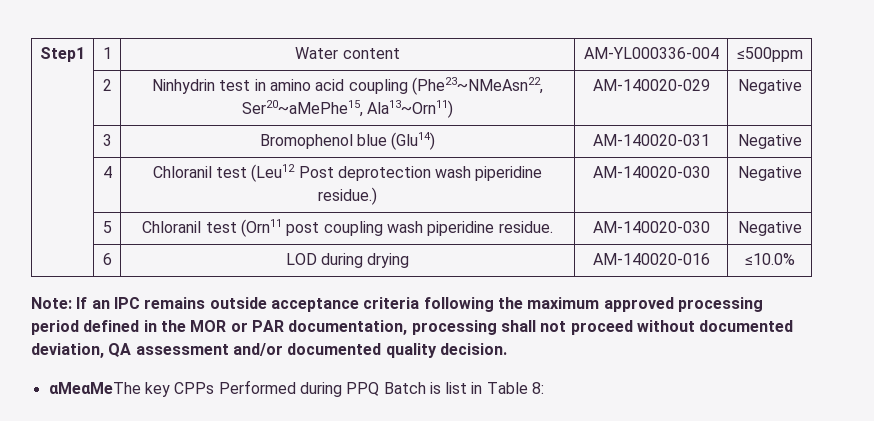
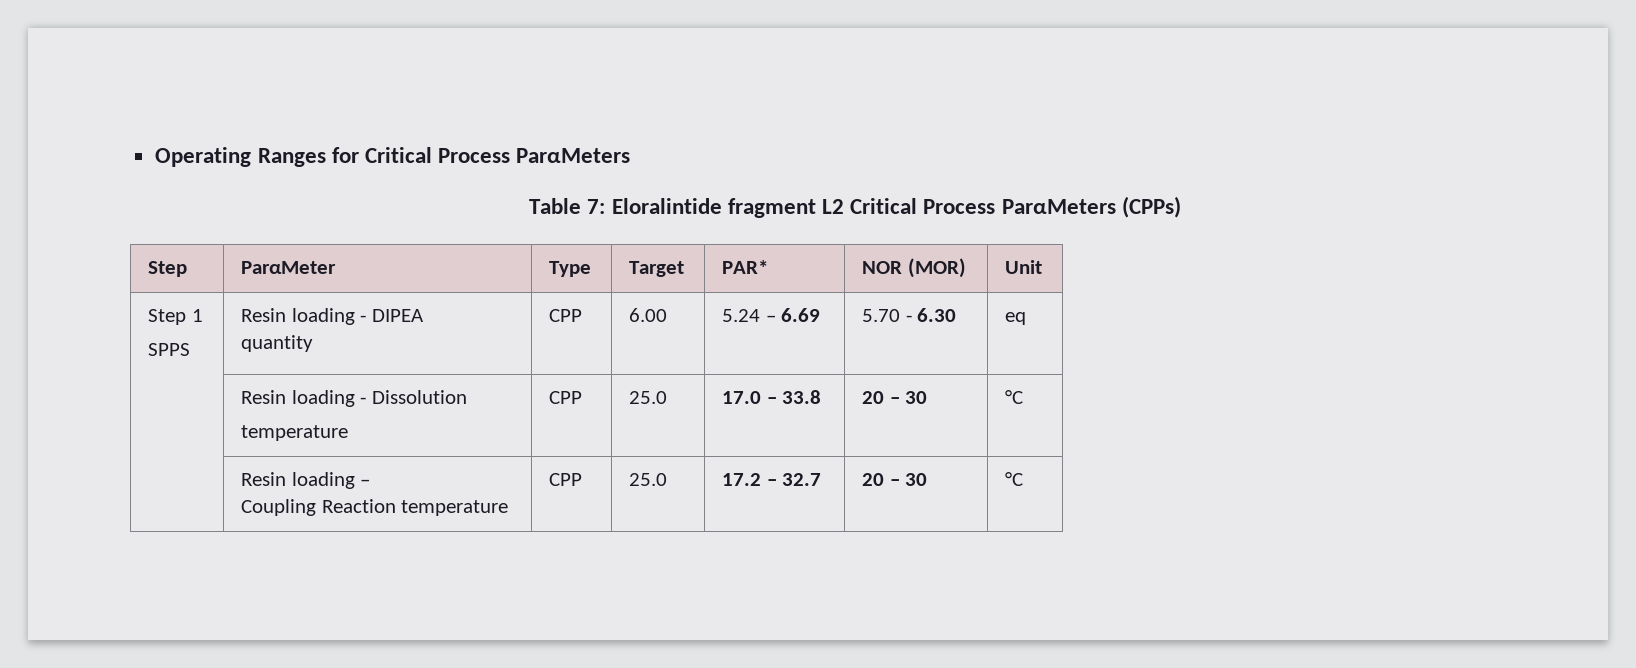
[40,47,85,62] [102,47,112,59] [295,47,400,59] [583,47,719,59] [736,47,803,62] [102,79,112,91] [152,77,543,95] [241,100,454,118] [592,79,710,91] [737,79,802,94] [102,134,112,146] [259,132,436,150] [592,134,710,146] [737,134,802,149] [102,166,112,178] [152,164,543,182] [318,187,377,205] [592,166,710,178] [737,166,802,181] [102,221,112,233] [142,219,553,237] [592,221,710,233] [737,221,802,236] [102,253,112,265] [285,253,410,268] [592,253,710,265] [744,253,795,265] [31,297,763,312] [31,320,794,335] [31,343,507,358] [48,380,545,397] Step1 | 1 | Water content | AM-YL000336-004 | ≤500ppm // | 2 | Ninhydrin test in amino acid coupling (Phe23~NMeAsn22, Ser20~aMePhe15, Ala13~Orn11) | AM-140020-029 | Negative // | 3 | Bromophenol blue (Glu14) | AM-140020-031 | Negative // | 4 | Chloranil test (Leu12 Post deprotection wash piperidine residue.) | AM-140020-030 | Negative // | 5 | Chloranil test (Orn11 post coupling wash piperidine residue. | AM-140020-030 | Negative // | 6 | LOD during drying | AM-140020-016 | ≤10.0% // Note: If an IPC remains outside acceptance criteria following the maximum approved processing period defined in the MOR or PAR documentation, processing shall not proceed without documented deviation, QA assessment and/or documented quality decision. // αMeαMeThe key CPPs Performed during PPQ Batch is list in Table 8: -> [155,147,631,167] [529,196,1181,218] [148,261,188,277] [241,261,337,274] [549,261,592,277] [629,261,685,277] [722,260,769,274] [862,258,966,278] [1005,260,1043,274] [148,309,203,325] [148,343,191,356] [241,308,424,325] [241,335,314,352] [549,309,583,322] [629,308,668,322] [722,308,821,322] [862,308,957,322] [1005,312,1027,325] [241,390,467,407] [241,425,349,441] [549,391,583,404] [629,391,668,404] [722,390,822,404] [862,391,928,404] [1005,390,1024,404] [241,472,371,489] [241,499,509,516] [549,473,583,486] [629,473,668,486] [722,473,822,486] [862,473,928,486] [1005,472,1024,486] Operating Ranges for Critical Process ParαMeters // Table 7: Eloralintide fragment L2 Critical Process ParαMeters (CPPs) // Step | ParαMeter | Type | Target | PAR* | NOR (MOR) | Unit // Step 1 // SPPS | Resin loading - DIPEA // quantity | CPP | 6.00 | 5.24 – 6.69 | 5.70 - 6.30 | eq // | Resin loading - Dissolution // temperature | CPP | 25.0 | 17.0 – 33.8 | 20 – 30 | °C // | Resin loading – // Coupling Reaction temperature | CPP | 25.0 | 17.2 – 32.7 | 20 – 30 | °C

